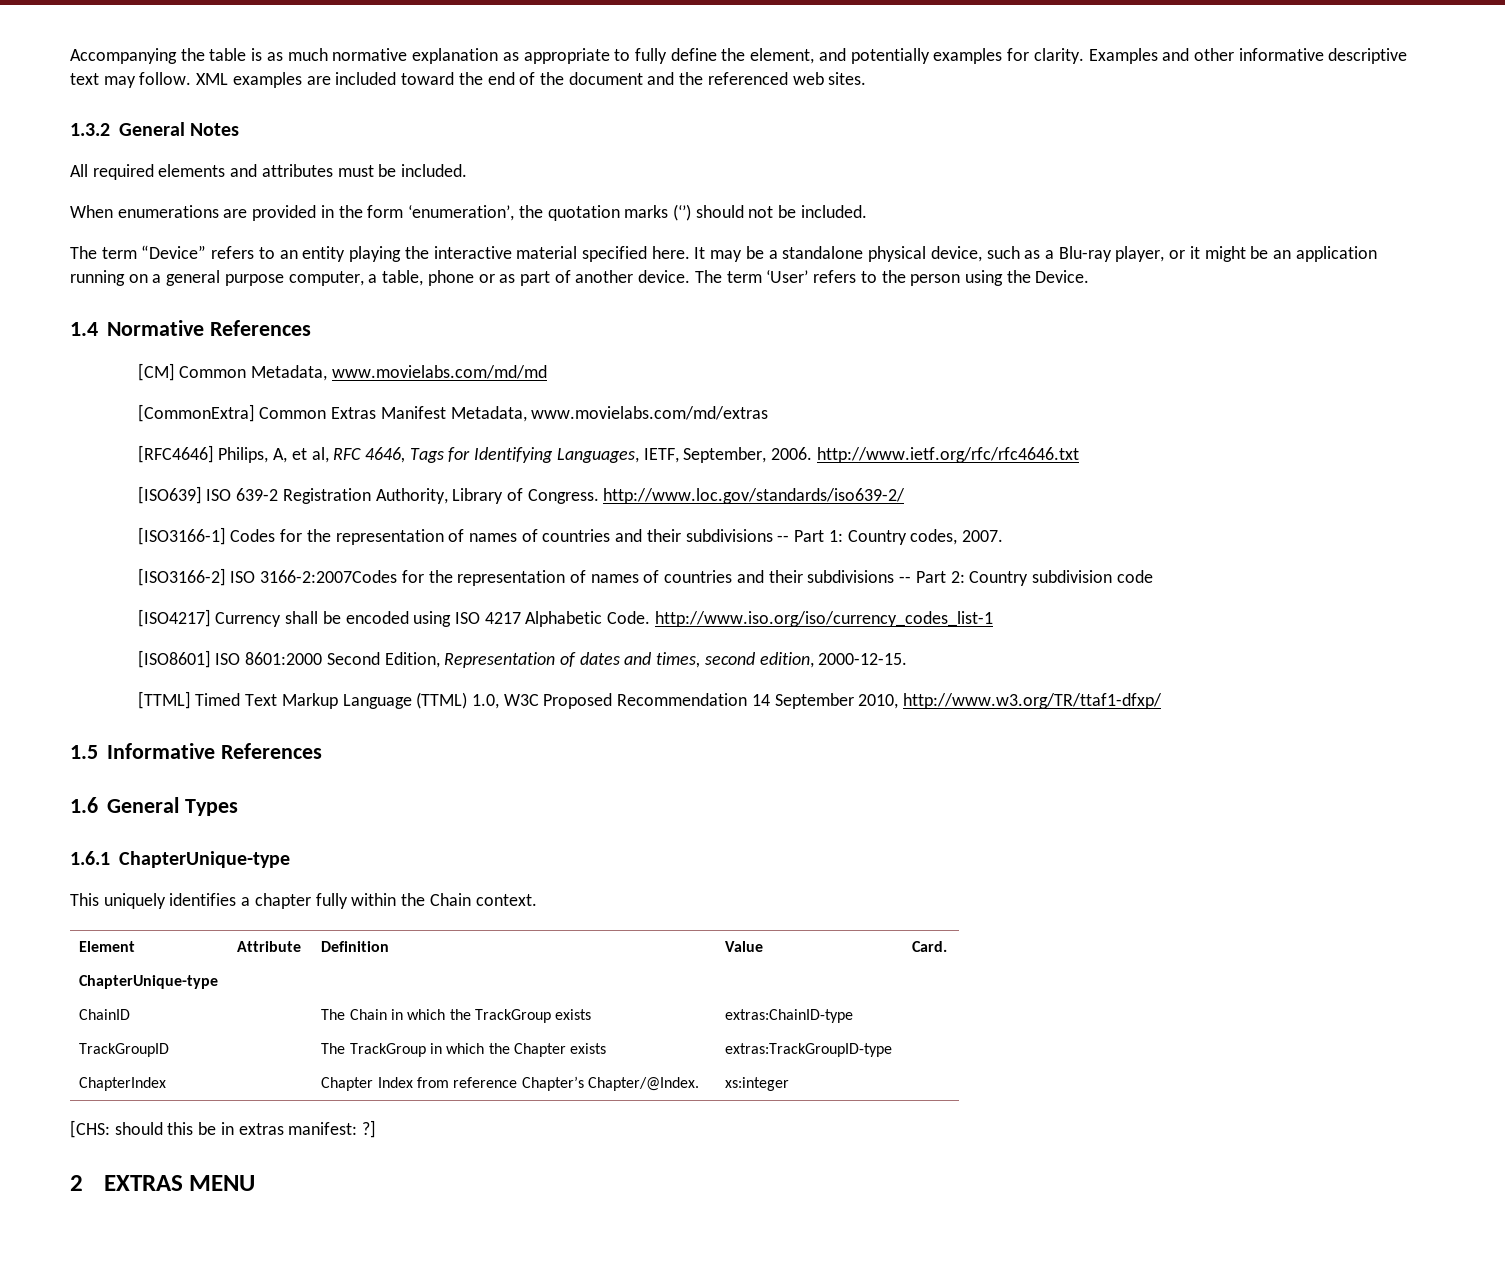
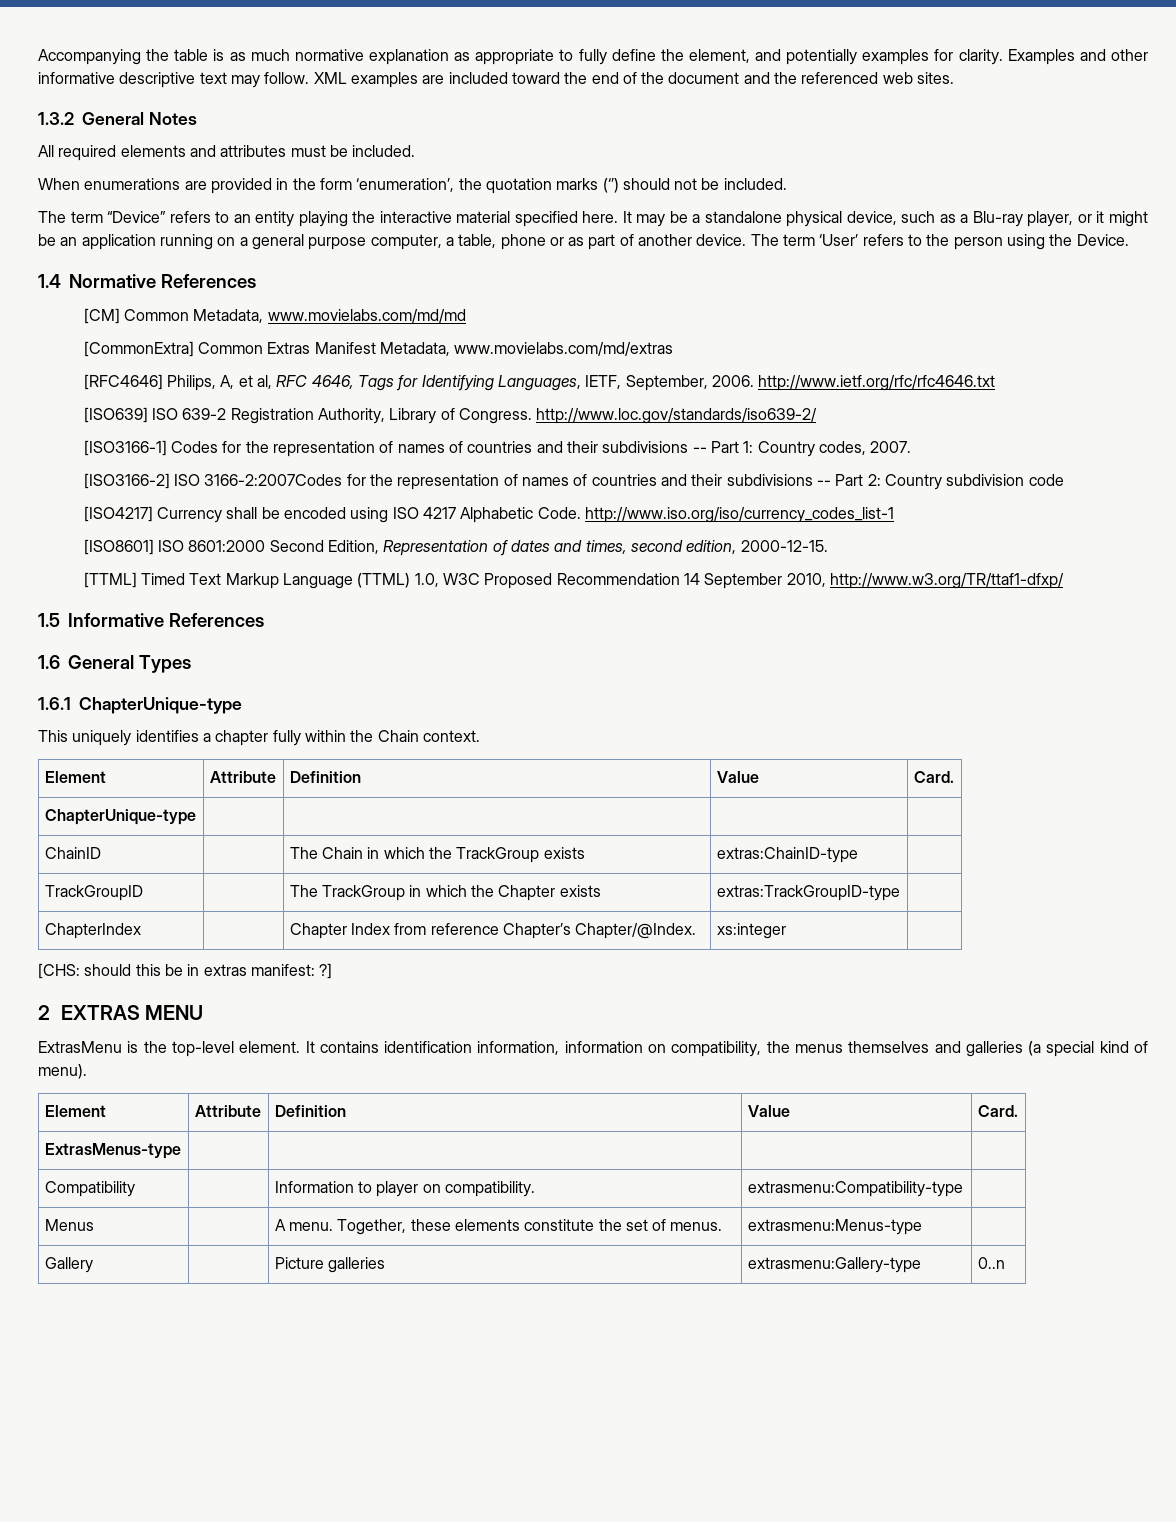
(256, 1183) none -> [38,1041,1148,1057] [38,1064,87,1079] [44,1105,106,1117] [194,1105,261,1117] [274,1105,346,1117] [747,1105,790,1117] [977,1105,1018,1117] [44,1143,181,1159] [44,1181,135,1197] [274,1181,535,1197] [747,1181,963,1197] [44,1219,94,1231] [274,1219,723,1235] [747,1219,922,1235] [44,1257,93,1273] [274,1257,385,1273] [747,1257,921,1273] [977,1257,1005,1269] // ExtrasMenu is the top-level element. It contains identification information, information on compatibility, the menus themselves and galleries (a special kind of menu). // Element | Attribute | Definition | Value | Card. // ExtrasMenus-type | | | | // Compatibility | | Information to player on compatibility. | extrasmenu:Compatibility-type | // Menus | | A menu. Together, these elements constitute the set of menus. | extrasmenu:Menus-type | // Gallery | | Picture galleries | extrasmenu:Gallery-type | 0..n

